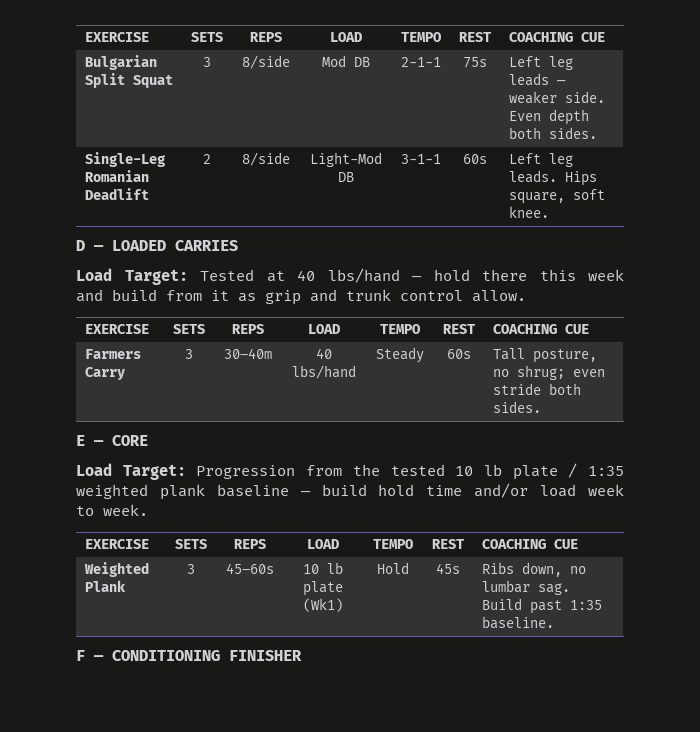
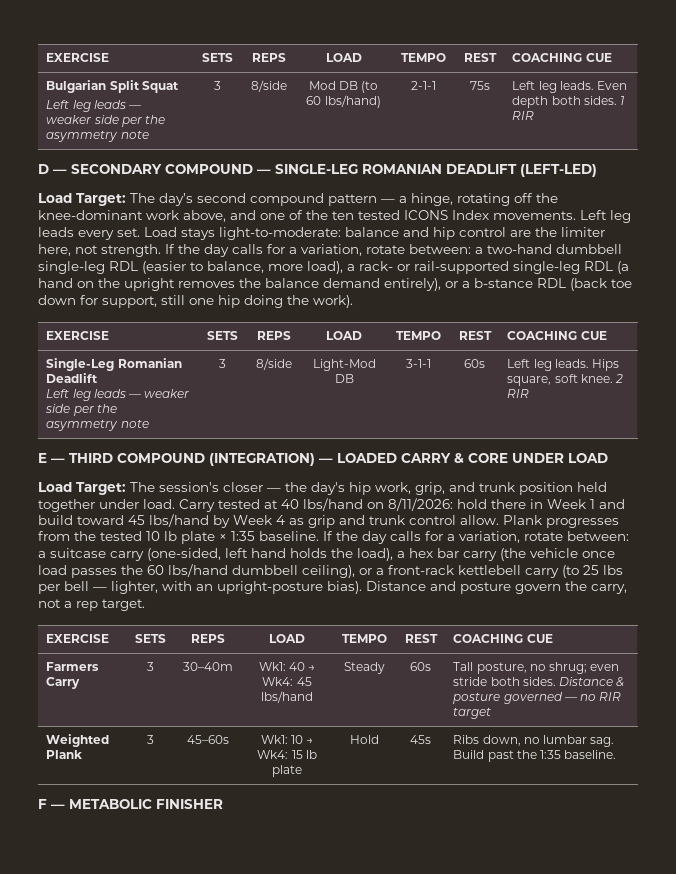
(173, 81) none -> [46,100,143,112] [46,115,166,127] [46,130,149,142] // Left leg leads — weaker side per the asymmetry note
(370, 62) none -> [361,81,379,93] [306,95,381,108] (to 60 lbs/hand)
[508,73,566,86] [508,91,605,104] leads — weaker side. -> [559,81,594,90] leads.
[84,152,166,167] [84,170,149,182] [84,188,149,200] [203,154,211,164] // Single-Leg Romanian Deadlift | 2 -> [620,96,625,105] [512,111,535,120] [38,164,597,177] [38,193,558,206] [38,210,631,223] [38,227,605,240] [38,244,622,257] [38,261,629,274] [38,278,632,291] [38,295,353,308] [46,331,110,340] [206,331,238,340] [256,331,291,340] [325,331,362,340] [395,331,441,340] [458,331,492,340] [507,331,607,340] [46,358,182,371] [46,373,99,383] [46,389,190,401] [45,404,117,416] [46,419,149,431] [218,359,226,368] 1 RIR // D — SECONDARY COMPOUND — SINGLE-LEG ROMANIAN DEADLIFT (LEFT-LED) // Load Target: The day’s second compound pattern — a hinge, rotating off the knee-dominant work above, and one of the ten tested ICONS Index movements. Left leg leads every set. Load stays light-to-moderate: balance and hip control are the limiter here, not strength. If the day calls for a variation, rotate between: a two-hand dumbbell single-leg RDL (easier to balance, more load), a rack- or rail-supported single-leg RDL (a hand on the upright removes the balance demand entirely), or a b-stance RDL (back toe down for support, still one hip doing the work). // EXERCISE | SETS | REPS | LOAD | TEMPO | REST | COACHING CUE // Single-Leg Romanian Deadlift // Left leg leads — weaker side per the asymmetry note | 3
[76,240,238,251] [76,268,624,285] [76,289,229,302] // D — LOADED CARRIES // Load Target: Tested at 40 lbs/hand — hold there this week and build from it -> [615,374,624,383] [507,389,530,398] [38,453,608,466] [38,482,607,495] [38,498,625,512] [38,514,285,528] 2 RIR // E — THIRD COMPOUND (INTEGRATION) — LOADED CARRY & CORE UNDER LOAD // Load Target: The session's closer — the day's hip work, grip, and trunk position held together under load. Carry tested at 40 lbs/hand on 8/11/2026: hold there in Week 1 and build toward 45 lbs/hand by Week 4
(526, 296) none -> [503,515,619,528] [38,531,629,544] [38,548,615,561] [38,564,623,578] [38,581,627,594] [38,599,145,611] Plank progresses from the tested 10 lb plate × 1:35 baseline. If the day calls for a variation, rotate between: a suitcase carry (one-sided, left hand holds the load), a hex bar carry (the vehicle once load passes the 60 lbs/hand dumbbell ceiling), or a front-rack kettlebell carry (to 25 lbs per bell — lighter, with an upright-posture bias). Distance and posture govern the carry, not a rep target.
[316,348,332,359] 40 -> [258,662,316,671] [262,677,312,686] Wk1: 40 → Wk4: 45
[76,435,148,446] [76,463,624,480] [76,483,625,500] [76,504,148,516] [84,539,149,549] [175,539,207,549] [233,539,266,549] [307,539,339,549] [373,539,413,549] [432,539,465,549] [481,539,578,549] // E — CORE // Load Target: Progression from the tested 10 lb plate / 1:35 weighted plank baseline — build hold time and/or load week to week. // EXERCISE | SETS | REPS | LOAD | TEMPO | REST | COACHING CUE -> [559,677,625,687] [453,692,622,704] [453,707,492,719] Distance & posture governed — no RIR target
[303,562,343,574] [303,581,343,596] [303,598,343,612] 10 lb plate (Wk1) -> [260,735,314,744] [257,750,317,759] [272,765,302,777] Wk1: 10 → Wk4: 15 lb plate
(562, 607) none -> [516,750,537,759] the
[112,650,220,661] CONDITIONING -> [69,799,152,809] METABOLIC

